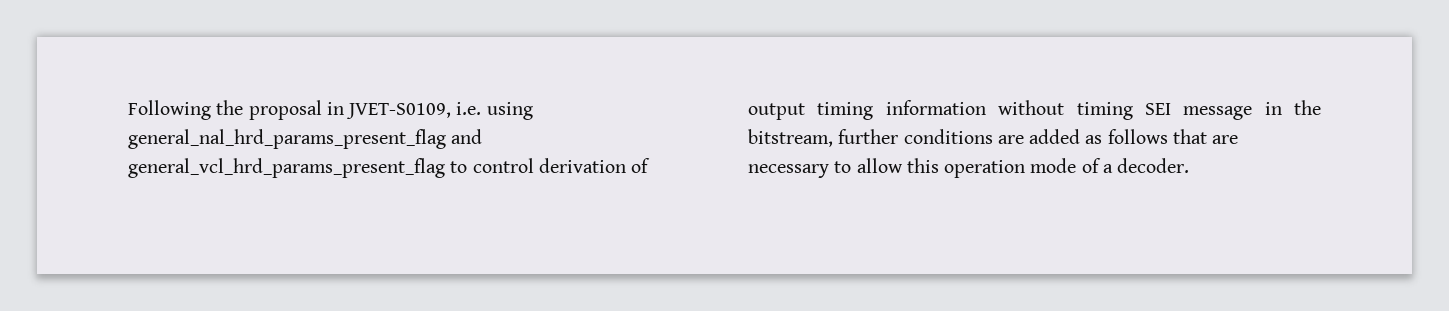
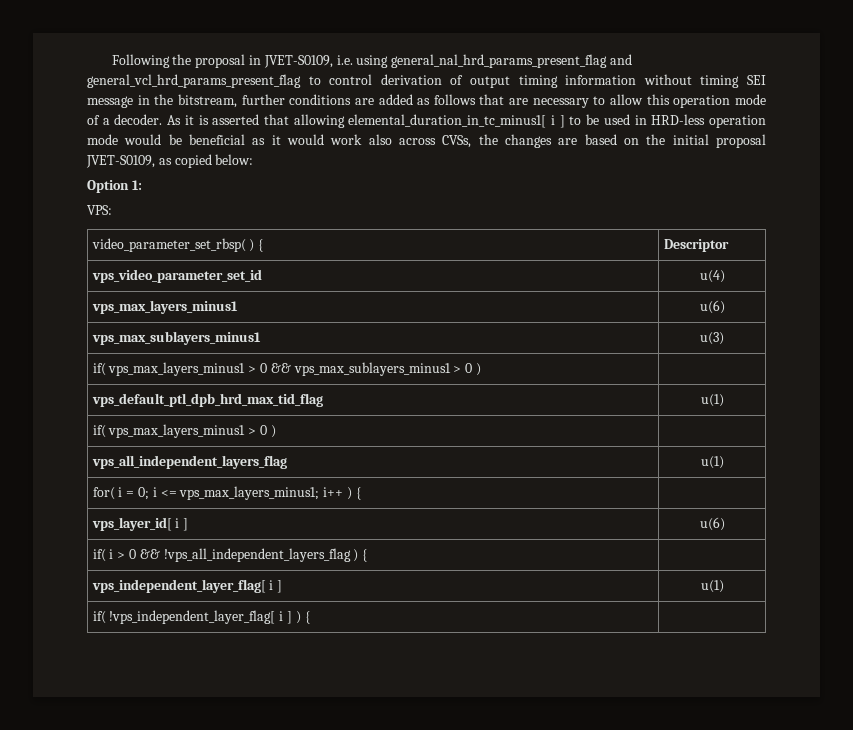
(1190, 165) none -> [167,114,766,128] [87,134,766,148] [86,154,254,168] [87,180,142,193] [87,205,112,215] [91,238,264,252] [663,239,729,252] [91,269,262,283] [699,270,725,283] [91,300,238,314] [699,300,725,314] [91,331,261,345] [700,332,724,345] [92,362,481,376] [91,393,323,407] [700,394,724,407] [92,424,276,438] [91,455,287,469] [700,456,724,469] [92,486,361,500] [91,517,189,531] [699,517,725,531] [92,548,368,562] [91,579,283,593] [700,580,724,593] [92,610,310,624] As it is asserted that allowing elemental_duration_in_tc_minus1[ i ] to be used in HRD-less operation mode would be beneficial as it would work also across CVSs, the changes are based on the initial proposal JVET-S0109, as copied below: // Option 1: // VPS: // video_parameter_set_rbsp( ) { | Descriptor // vps_video_parameter_set_id | u(4) // vps_max_layers_minus1 | u(6) // vps_max_sublayers_minus1 | u(3) // if( vps_max_layers_minus1 > 0 && vps_max_sublayers_minus1 > 0 ) | // vps_default_ptl_dpb_hrd_max_tid_flag | u(1) // if( vps_max_layers_minus1 > 0 ) | // vps_all_independent_layers_flag | u(1) // for( i = 0; i <= vps_max_layers_minus1; i++ ) { | // vps_layer_id[ i ] | u(6) // if( i > 0 && !vps_all_independent_layers_flag ) { | // vps_independent_layer_flag[ i ] | u(1) // if( !vps_independent_layer_flag[ i ] ) { |

